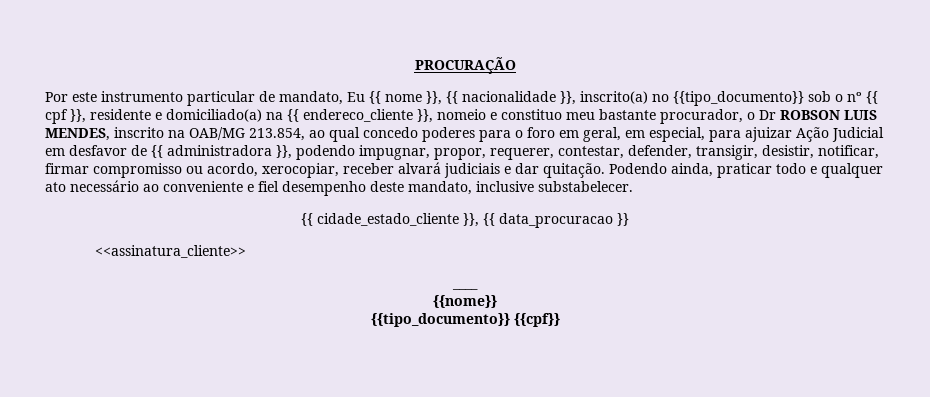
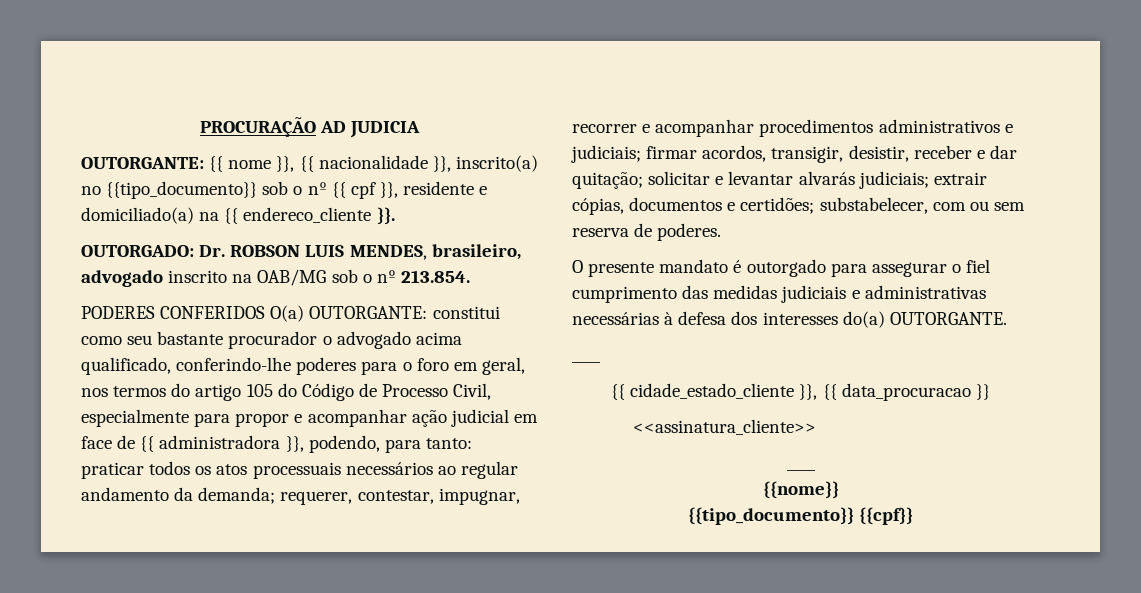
[45,91,365,106] // Por este instrumento particular de mandato, Eu -> [320,121,421,138] [81,157,204,169] AD JUDICIA // OUTORGANTE:
[417,109,776,124] }}, nomeio e constituo meu bastante procurador, o Dr -> [376,207,395,225] [81,245,226,257] }}. // OUTORGADO: Dr.
(110, 134) none -> [431,244,521,260] [81,270,163,287] brasileiro, advogado
[249,127,418,142] 213.854, ao qual concedo -> [331,269,470,283] [81,305,500,322] [81,331,462,349] [81,357,292,375] sob o nº 213.854. // PODERES CONFERIDOS O(a) OUTORGANTE: constitui como seu bastante procurador o advogado acima qualificado, conferindo-lhe
[625,127,884,142] [45,145,879,160] [45,162,883,178] [45,180,633,196] em especial, para ajuizar Ação Judicial em desfavor de {{ administradora }}, podendo impugnar, propor, requerer, contestar, defender, transigir, desistir, notificar, firmar compromisso ou acordo, xerocopiar, receber alvará judiciais e dar quitação. Podendo ainda, praticar todo e qualquer ato necessário ao conveniente e fiel desempenho deste mandato, inclusive substabelecer. -> [81,383,492,401] [81,409,538,427] [81,435,472,453] [81,461,518,479] [81,487,520,505] [572,119,1013,137] [571,145,1017,163] [572,171,987,189] [572,197,1025,215] [572,223,722,241] [572,259,991,277] [572,285,986,303] [572,311,1007,328] [572,361,601,363] nos termos do artigo 105 do Código de Processo Civil, especialmente para propor e acompanhar ação judicial em face de {{ administradora }}, podendo, para tanto: praticar todos os atos processuais necessários ao regular andamento da demanda; requerer, contestar, impugnar, recorrer e acompanhar procedimentos administrativos e judiciais; firmar acordos, transigir, desistir, receber e dar quitação; solicitar e levantar alvarás judiciais; extrair cópias, documentos e certidões; substabelecer, com ou sem reserva de poderes. // O presente mandato é outorgado para assegurar o fiel cumprimento das medidas judiciais e administrativas necessárias à defesa dos interesses do(a) OUTORGANTE. // ____

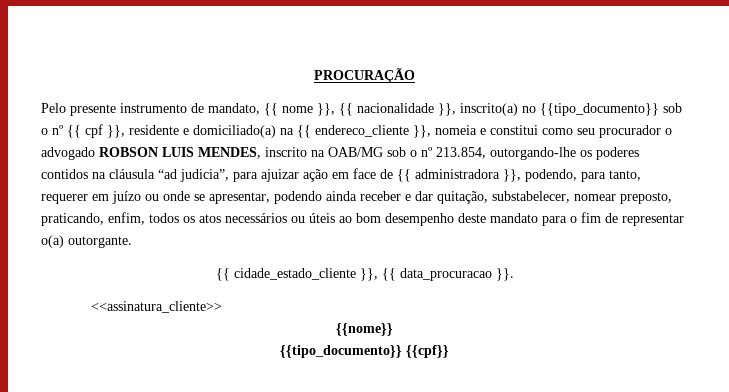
[320,121,421,138] [81,157,204,169] AD JUDICIA // OUTORGANTE: -> [41,103,260,116] // Pelo presente instrumento de mandato,
[376,207,395,225] [81,245,226,257] }}. // OUTORGADO: Dr. -> [413,125,672,138] [41,147,95,160] }}, nomeia e constitui como seu procurador o advogado
[431,244,521,260] [81,270,163,287] brasileiro, advogado -> (261, 153) none
[400,270,470,283] [81,305,500,322] [81,331,462,349] [81,357,525,375] [81,383,492,401] [81,409,509,427] 213.854. // PODERES CONFERIDOS O(a) OUTORGANTE: constitui como seu bastante procurador o advogado acima qualificado, conferindo-lhe poderes para o foro em geral, nos termos do artigo 105 do Código de Processo Civil, especialmente para propor e acompanhar ação judicial -> [436,147,639,160] [41,169,328,182] 213.854, outorgando-lhe os poderes contidos na cláusula “ad judicia”, para ajuizar ação
[425,438,472,449] [81,461,518,479] [81,487,520,505] [572,119,1013,137] [571,145,1017,163] [572,171,987,189] [572,197,1025,215] [572,223,722,241] [572,259,991,277] [572,285,986,303] [572,311,1007,328] [572,361,601,363] tanto: praticar todos os atos processuais necessários ao regular andamento da demanda; requerer, contestar, impugnar, recorrer e acompanhar procedimentos administrativos e judiciais; firmar acordos, transigir, desistir, receber e dar quitação; solicitar e levantar alvarás judiciais; extrair cópias, documentos e certidões; substabelecer, com ou sem reserva de poderes. // O presente mandato é outorgado para assegurar o fiel cumprimento das medidas judiciais e administrativas necessárias à defesa dos interesses do(a) OUTORGANTE. // ____ -> [609,170,641,181] [41,191,672,204] [41,212,684,226] [41,235,132,248] tanto, requerer em juízo ou onde se apresentar, podendo ainda receber e dar quitação, substabelecer, nomear preposto, praticando, enfim, todos os atos necessários ou úteis ao bom desempenho deste mandato para o fim de representar o(a) outorgante.
[975,384,990,400] }} -> [495,268,514,281] }}.
[786,469,816,471] // ____ -> (223, 307) none

